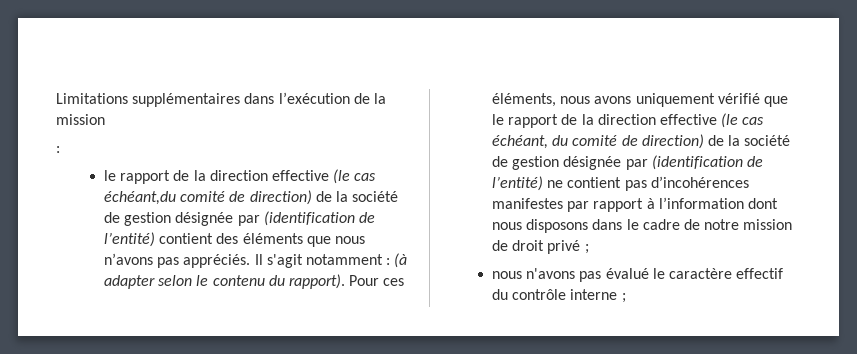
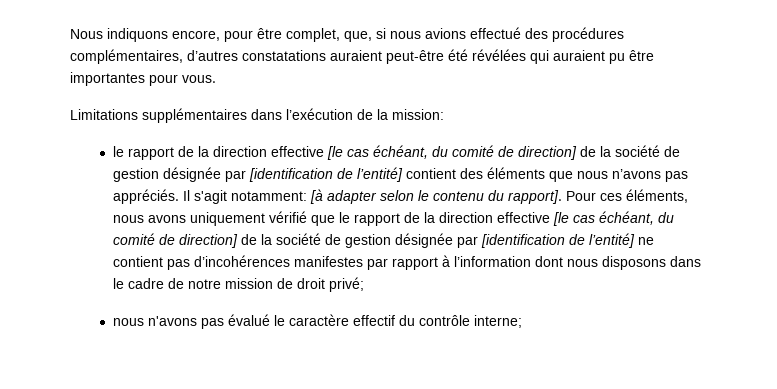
(56, 98) none -> [70,27,624,42] [70,49,654,64] [70,72,216,86] Nous indiquons encore, pour être complet, que, si nous avions effectué des procédures complémentaires, d’autres constatations auraient peut-être été révélées qui auraient pu être importantes pour vous. //
[56,114,105,125] [56,146,60,153] [103,169,377,184] [103,190,399,205] [103,211,375,226] [103,232,155,247] mission // : // le rapport de la direction effective (le cas échéant,du comité de direction) de la société de gestion désignée par (identification de l’entité) -> [392,109,444,120] [113,145,681,160] [113,167,404,182] mission: // le rapport de la direction effective [le cas échéant, du comité de direction] de la société de gestion désignée par [identification de l’entité]
[305,253,408,268] notamment : (à -> [231,189,324,204] notamment: [à
[288,274,345,289] rapport). -> [508,190,563,204] rapport].
[721,113,765,128] [491,134,791,149] [491,155,763,170] [491,176,543,191] (le cas échéant, du comité de direction) de la société de gestion désignée par (identification de l’entité) -> [553,211,675,226] [113,233,636,248] [le cas échéant, du comité de direction] de la société de gestion désignée par [identification de l’entité]
[547,240,589,254] privé ; -> [329,277,365,292] privé;
[570,289,626,303] interne ; -> [474,315,523,328] interne;

